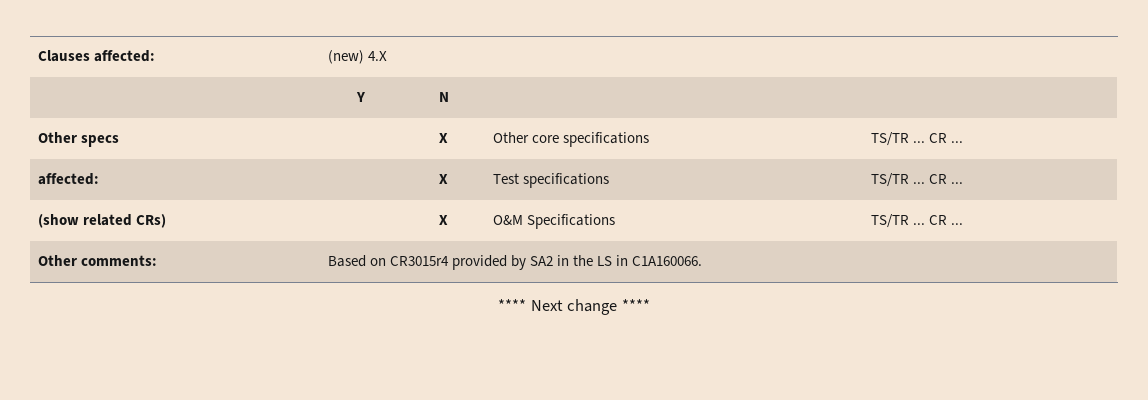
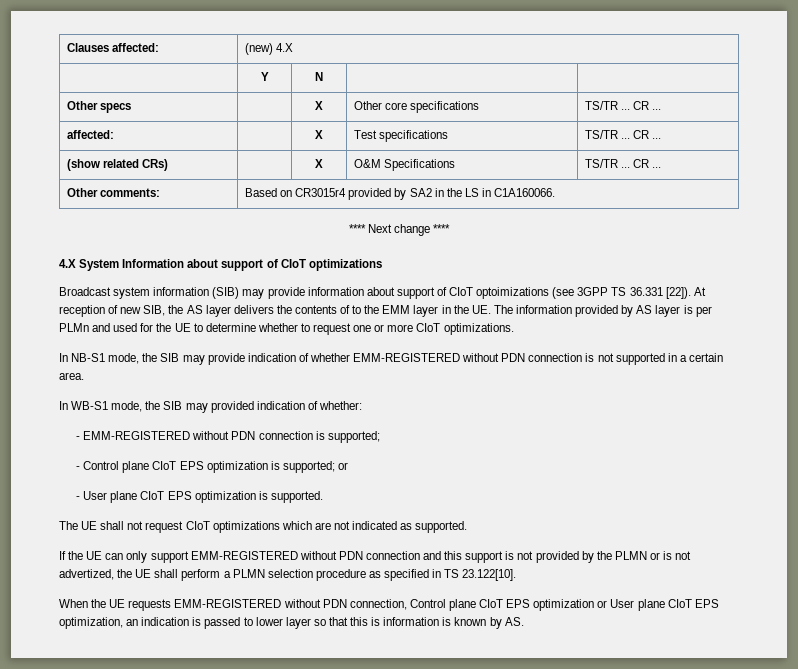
(650, 305) none -> [59,259,382,271] [59,287,706,299] [59,305,712,317] [59,323,514,335] [59,353,723,365] [59,372,84,380] [59,401,362,413] [76,431,380,443] [76,461,348,473] [76,491,323,503] [59,521,468,533] [59,551,692,563] [59,569,517,581] [59,599,719,611] [59,617,524,629] // 4.X System Information about support of CIoT optimizations // Broadcast system information (SIB) may provide information about support of CIoT optoimizations (see 3GPP TS 36.331 [22]). At reception of new SIB, the AS layer delivers the contents of to the EMM layer in the UE. The information provided by AS layer is per PLMn and used for the UE to determine whether to request one or more CIoT optimizations. // In NB-S1 mode, the SIB may provide indication of whether EMM-REGISTERED without PDN connection is not supported in a certain area. // In WB-S1 mode, the SIB may provided indication of whether: // - EMM-REGISTERED without PDN connection is supported; // - Control plane CIoT EPS optimization is supported; or // - User plane CIoT EPS optimization is supported. // The UE shall not request CIoT optimizations which are not indicated as supported. // If the UE can only support EMM-REGISTERED without PDN connection and this support is not provided by the PLMN or is not advertized, the UE shall perform a PLMN selection procedure as specified in TS 23.122[10]. // When the UE requests EMM-REGISTERED without PDN connection, Control plane CIoT EPS optimization or User plane CIoT EPS optimization, an indication is passed to lower layer so that this is information is known by AS.

